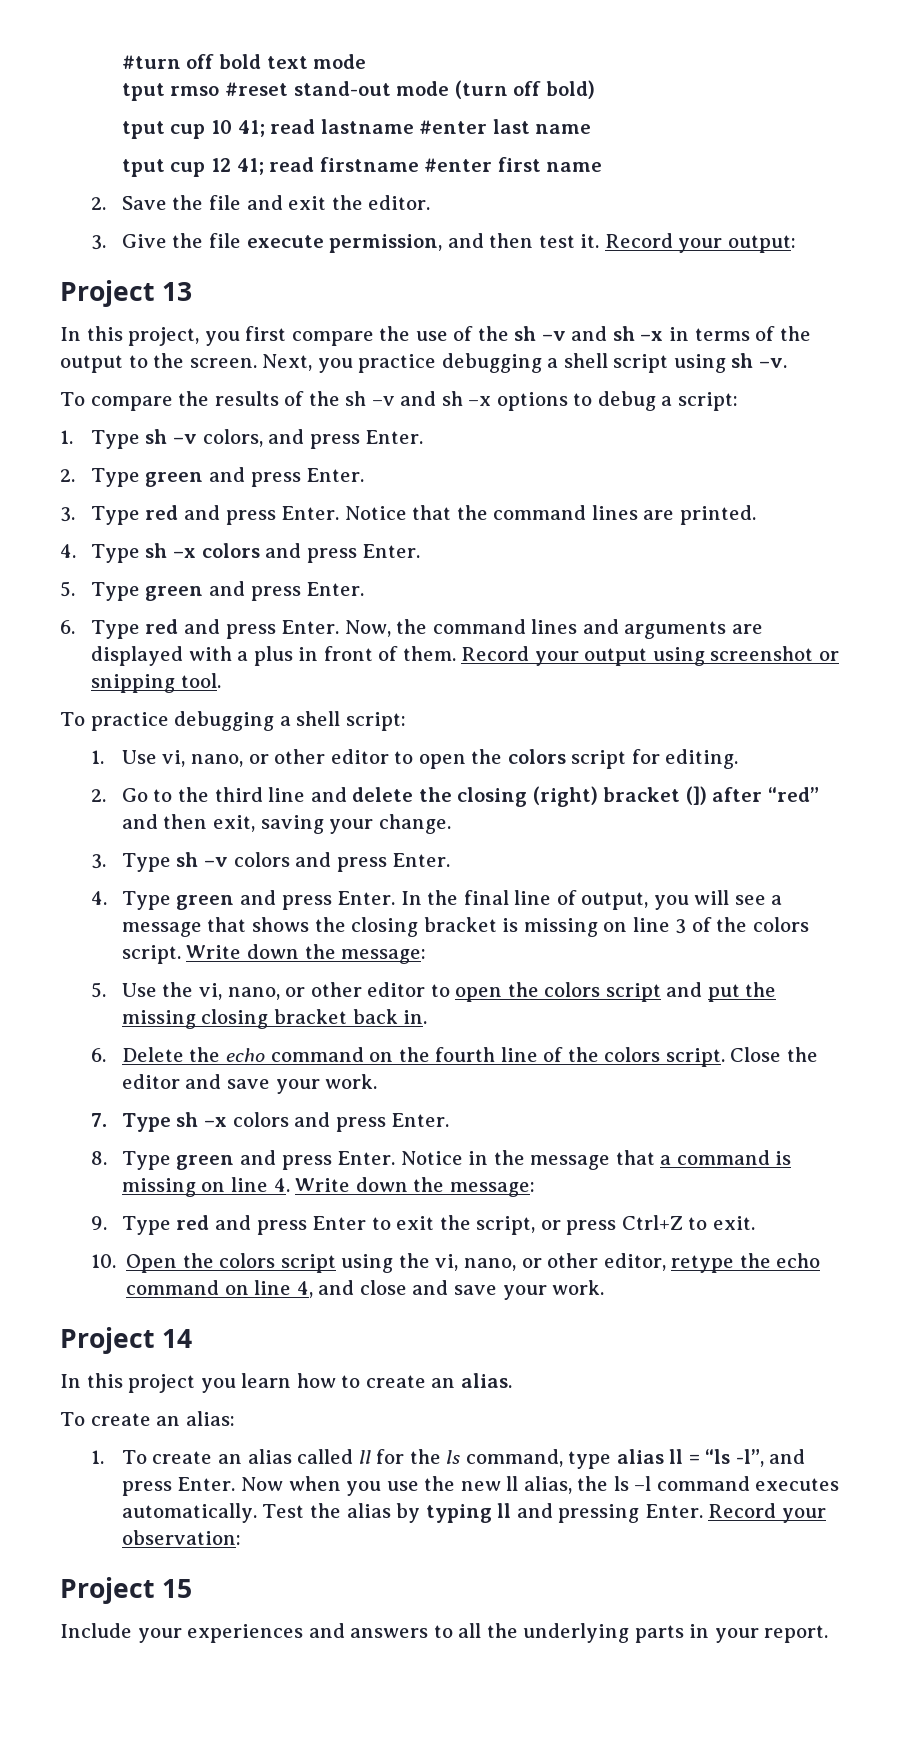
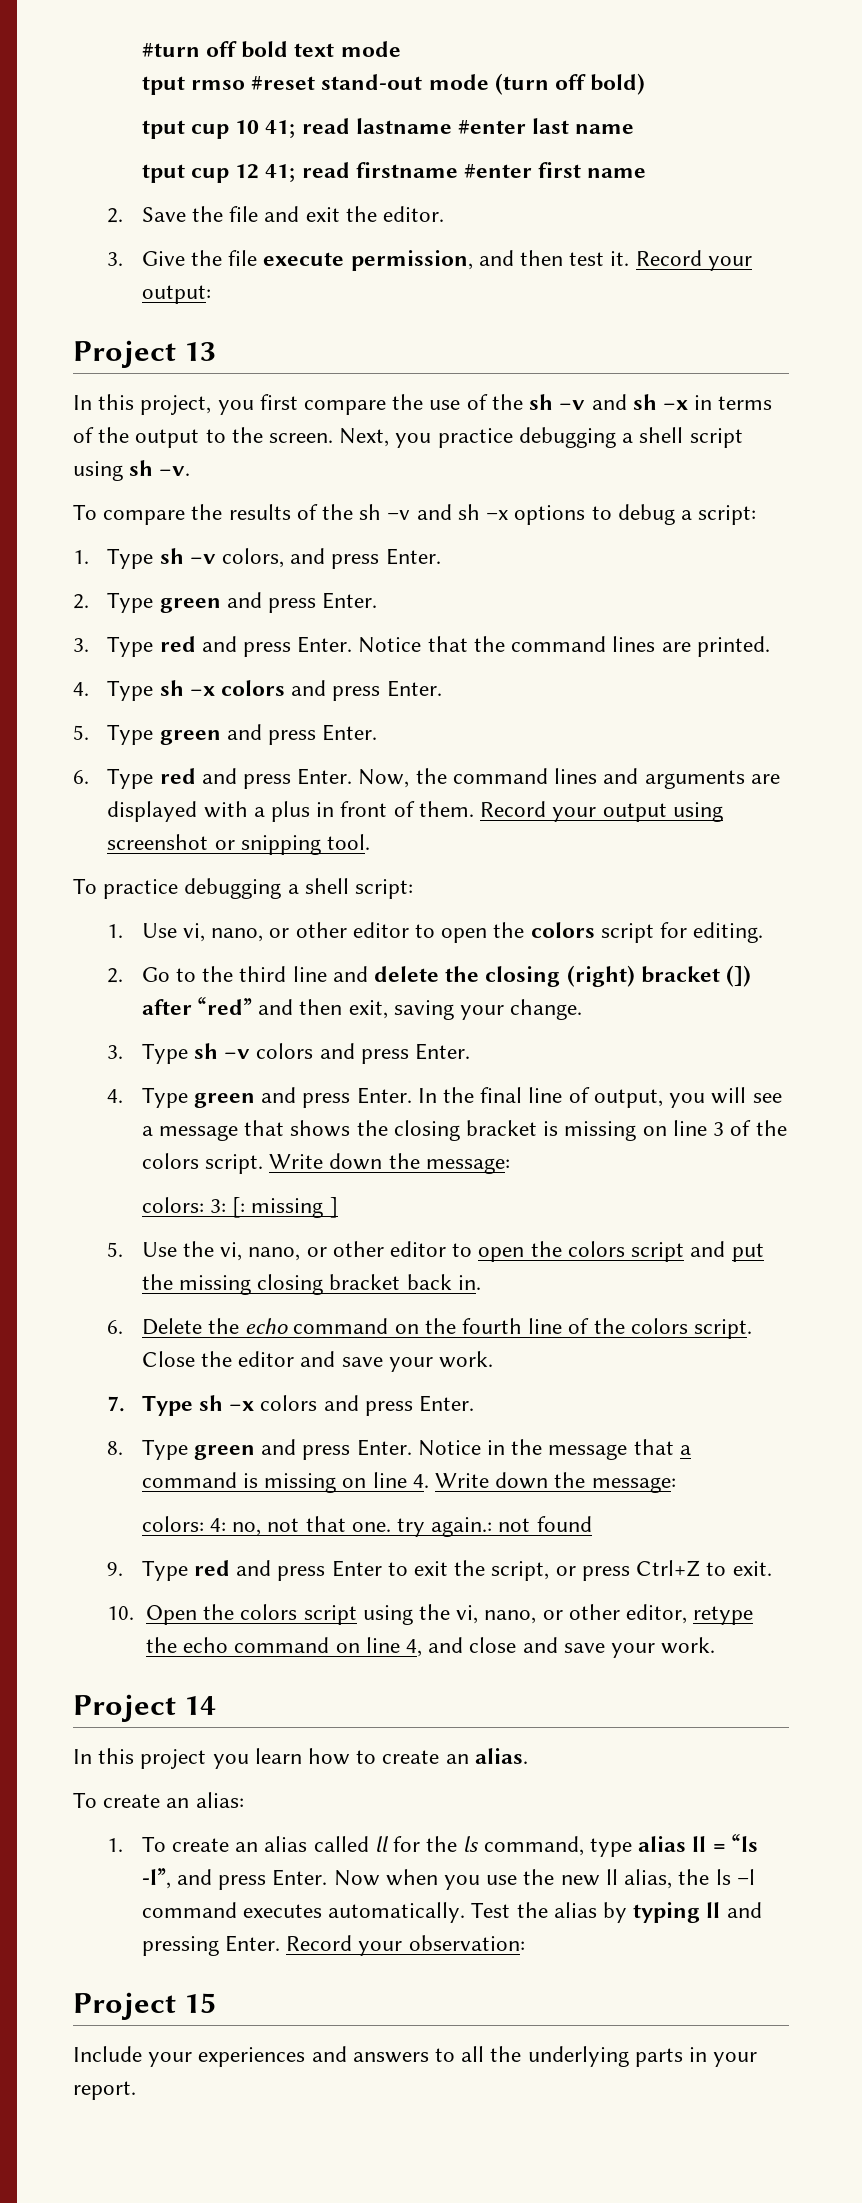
(427, 956) none -> [141,1197,338,1218] // colors: 3: [: missing ]
(535, 1189) none -> [141,1516,592,1537] // colors: 4: no, not that one. try again.: not found

